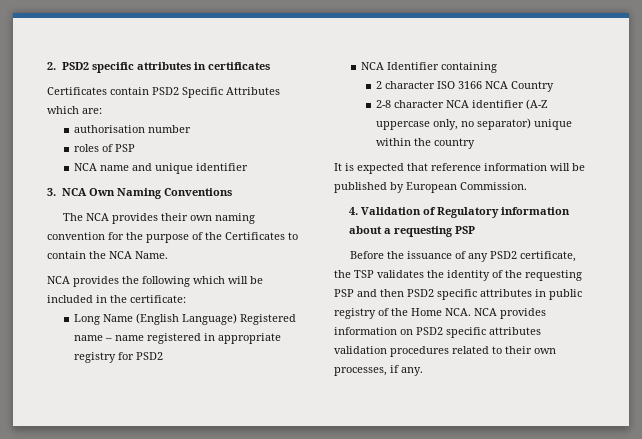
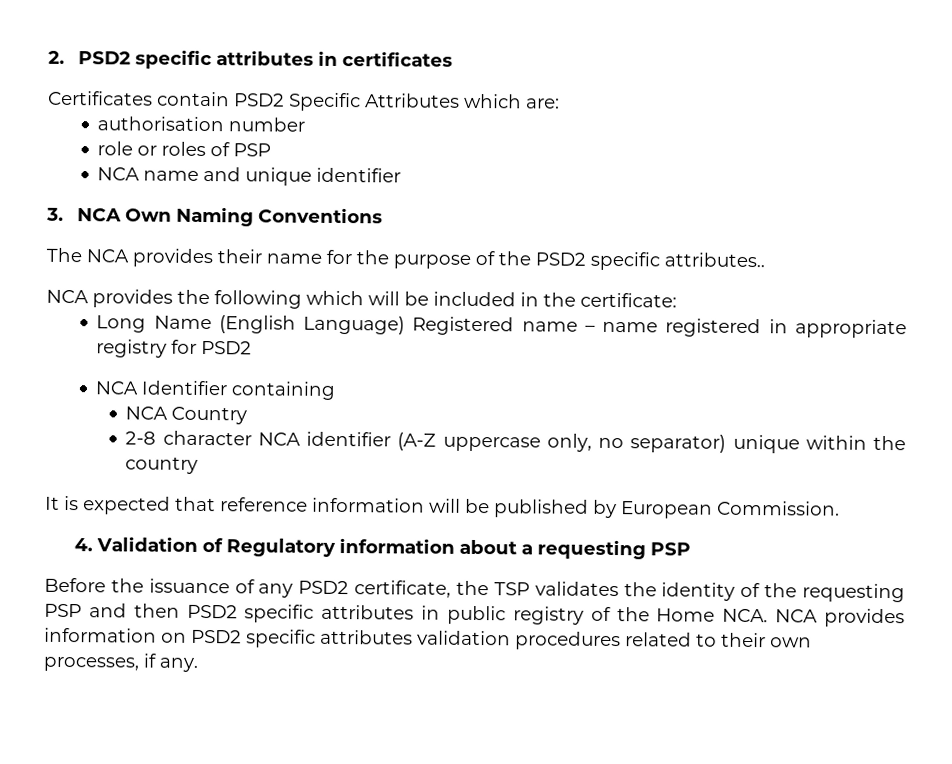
(191, 129) none -> [97,141,158,156] role or
[189,213,255,224] [47,232,105,240] own naming convention -> [266,253,322,264] name
[225,232,298,240] [47,251,168,259] Certificates to contain the NCA Name. -> [535,251,765,271] PSD2 specific attributes..
[375,81,482,89] 2 character ISO 3166 -> (336, 390) none

